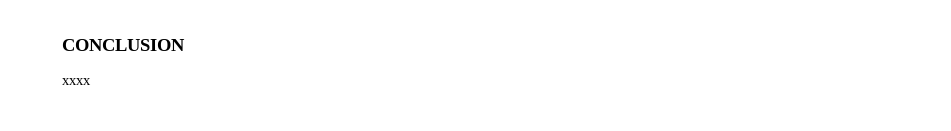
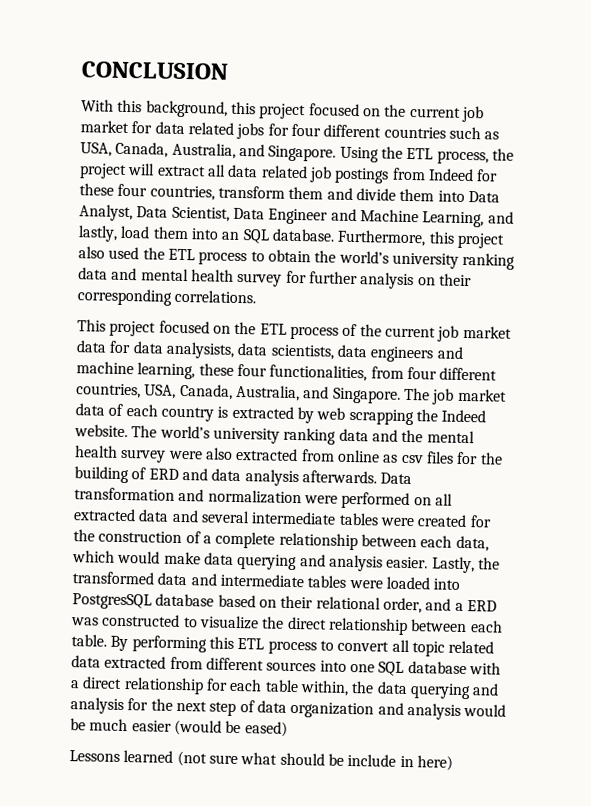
[62,78,91,85] xxxx -> [81,99,484,123] [80,120,500,140] [80,141,514,165] [79,163,499,184] [79,183,500,203] [79,204,514,228] [78,225,505,249] [78,246,516,270] [78,267,472,290] [77,288,257,306] [77,319,512,342] [76,340,464,363] [76,361,498,382] [76,383,507,405] [75,403,487,426] [74,424,475,445] [75,445,503,465] [74,466,413,487] [74,487,453,510] [73,508,492,528] [73,529,489,552] [72,550,500,574] [72,571,461,590] [72,593,497,614] [71,613,503,636] [71,634,495,657] [71,655,501,676] [70,676,500,700] [70,697,507,720] [70,718,288,737] [69,750,453,771] With this background, this project focused on the current job market for data related jobs for four different countries such as USA, Canada, Australia, and Singapore. Using the ETL process, the project will extract all data related job postings from Indeed for these four countries, transform them and divide them into Data Analyst, Data Scientist, Data Engineer and Machine Learning, and lastly, load them into an SQL database. Furthermore, this project also used the ETL process to obtain the world’s university ranking data and mental health survey for further analysis on their corresponding correlations. // This project focused on the ETL process of the current job market data for data analysists, data scientists, data engineers and machine learning, these four functionalities, from four different countries, USA, Canada, Australia, and Singapore. The job market data of each country is extracted by web scrapping the Indeed website. The world’s university ranking data and the mental health survey were also extracted from online as csv files for the building of ERD and data analysis afterwards. Data transformation and normalization were performed on all extracted data and several intermediate tables were created for the construction of a complete relationship between each data, which would make data querying and analysis easier. Lastly, the transformed data and intermediate tables were loaded into PostgresSQL database based on their relational order, and a ERD was constructed to visualize the direct relationship between each table. By performing this ETL process to convert all topic related data extracted from different sources into one SQL database with a direct relationship for each table within, the data querying and analysis for the next step of data organization and analysis would be much easier (would be eased) // Lessons learned (not sure what should be include in here)

